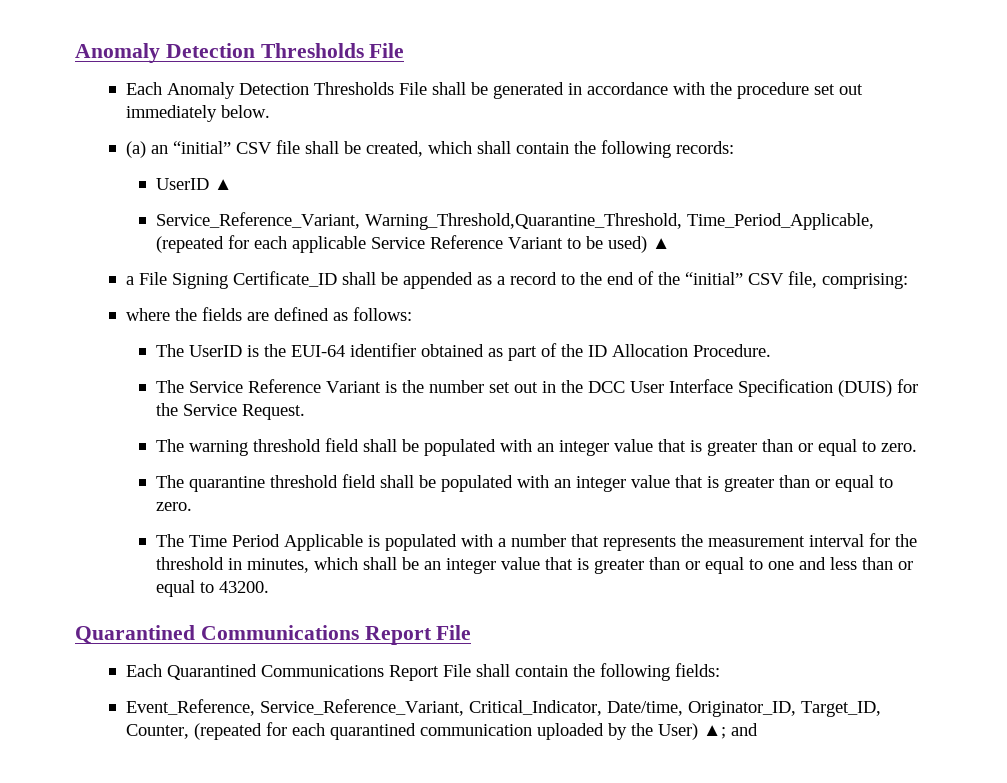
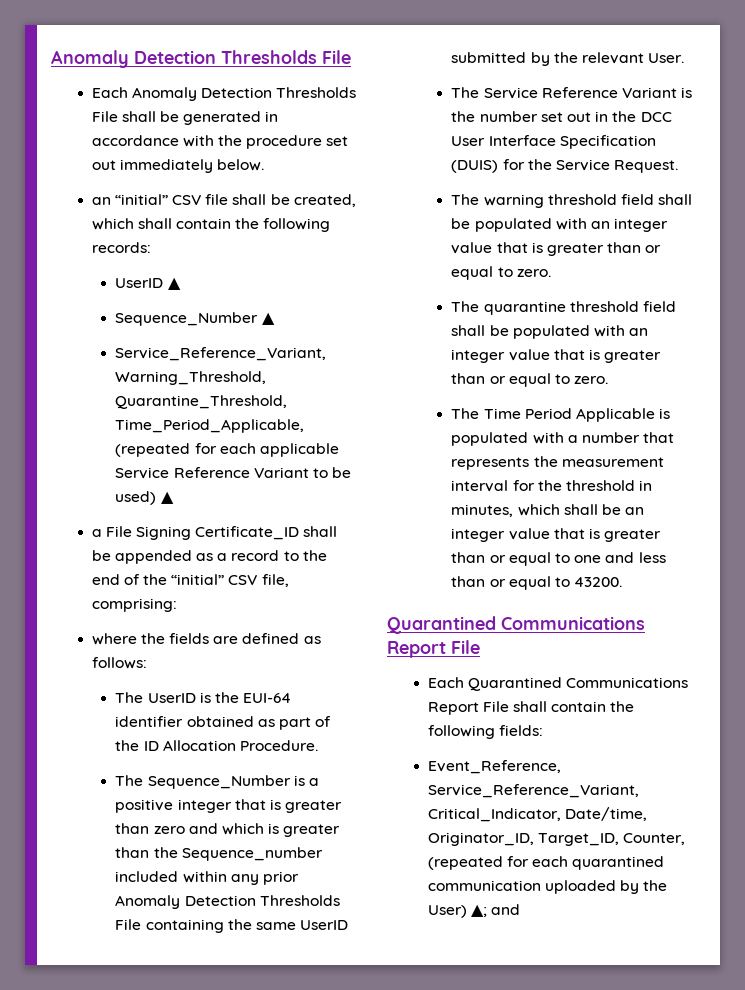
[125,141,146,158] (a) -> (265, 165) none
(233, 184) none -> [115,312,275,326] // Sequence_Number ▲
(772, 350) none -> [115,775,319,789] [115,799,343,813] [115,823,341,837] [115,847,323,861] [115,871,299,885] [115,895,340,909] [115,919,349,933] [451,52,685,66] // The Sequence_Number is a positive integer that is greater than zero and which is greater than the Sequence_number included within any prior Anomaly Detection Thresholds File containing the same UserID submitted by the relevant User.

